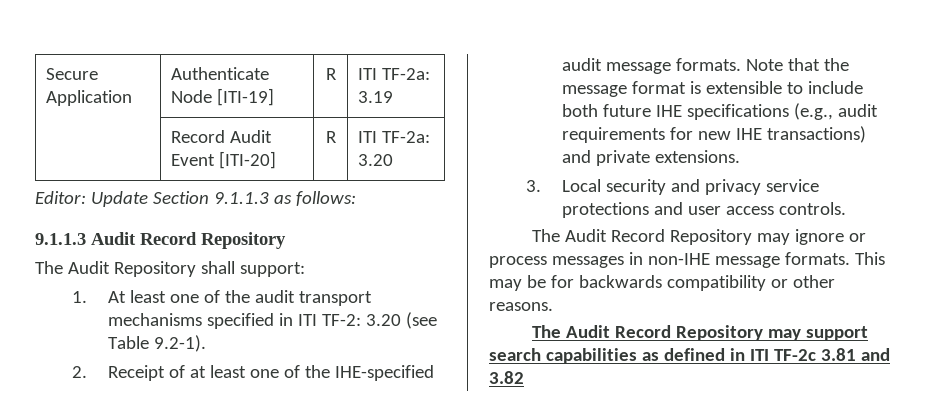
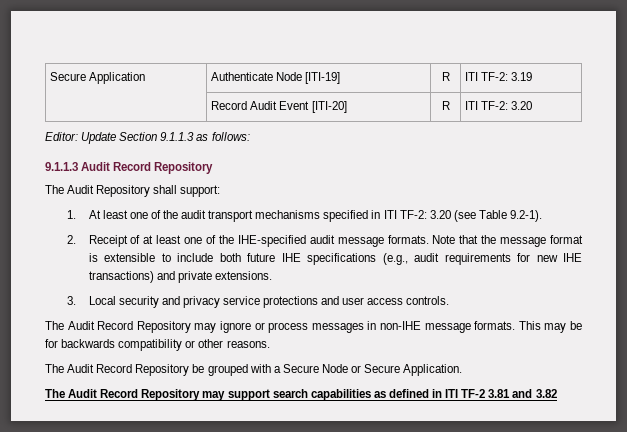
[382,68,431,80] TF-2a: -> [481,72,509,81] TF-2:
[382,131,431,143] TF-2a: -> [481,101,509,110] TF-2:
(553, 306) none -> [45,364,463,376] // The Audit Record Repository be grouped with a Secure Node or Secure Application.
[773,349,816,361] TF-2c -> [461,389,486,398] TF-2

